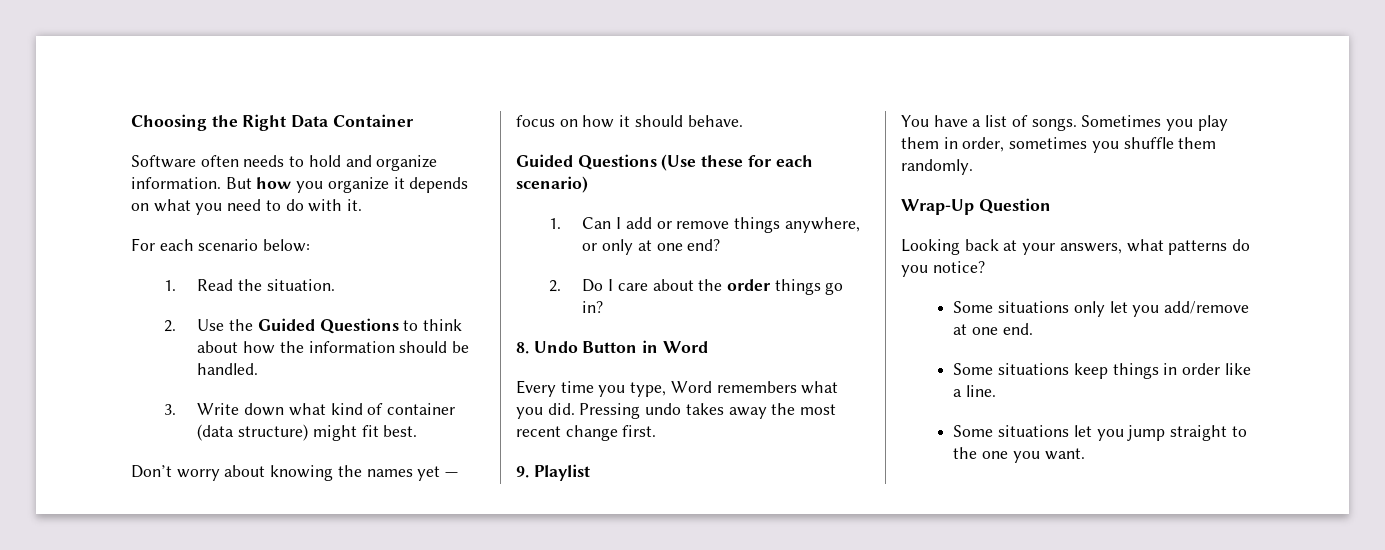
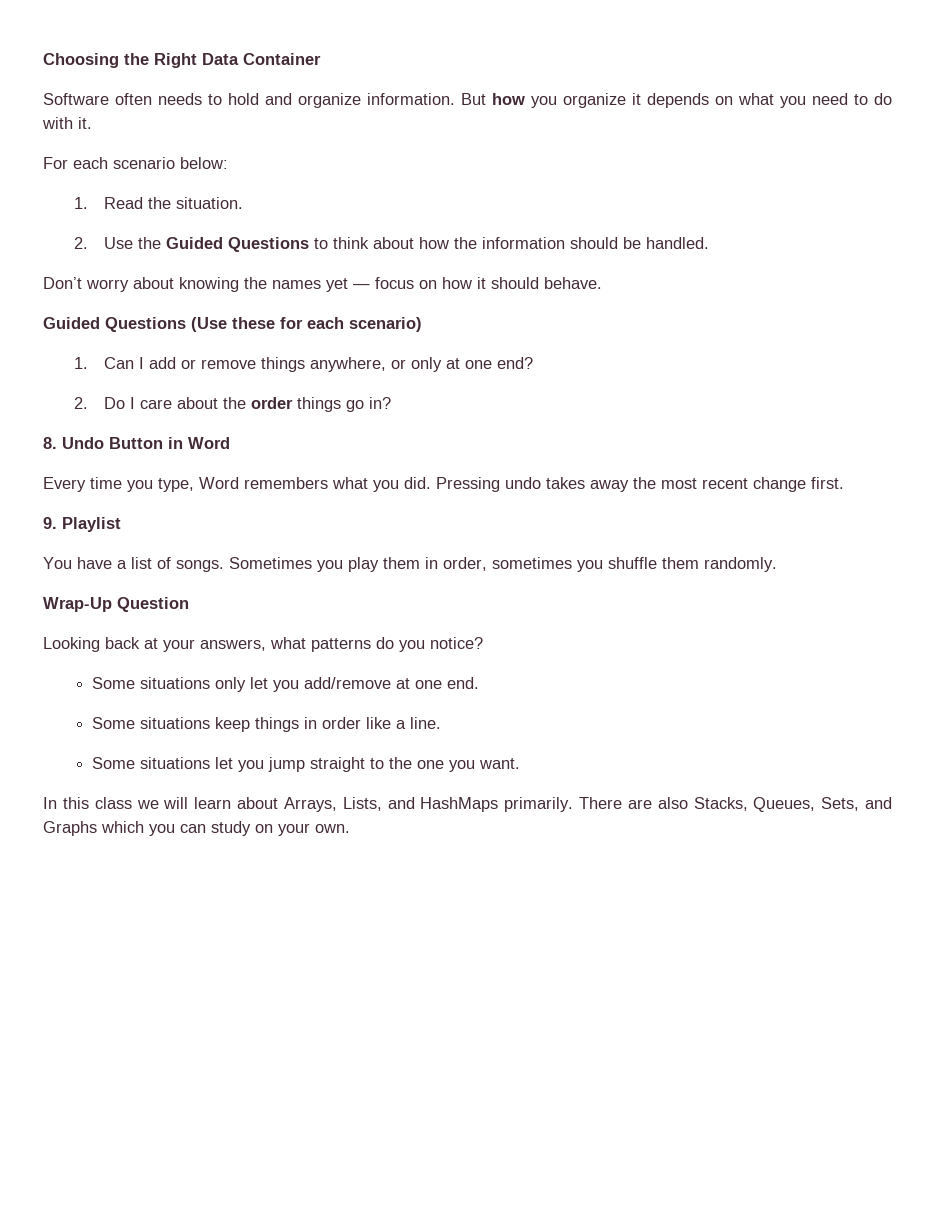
[164,403,456,416] [197,424,418,441] // 3. Write down what kind of container (data structure) might fit best. -> (710, 243) none
(1085, 454) none -> [43,797,893,812] [43,821,350,836] // In this class we will learn about Arrays, Lists, and HashMaps primarily. There are also Stacks, Queues, Sets, and Graphs which you can study on your own.

